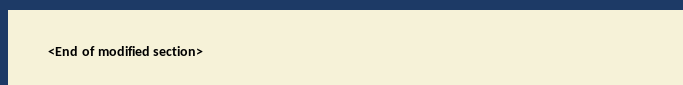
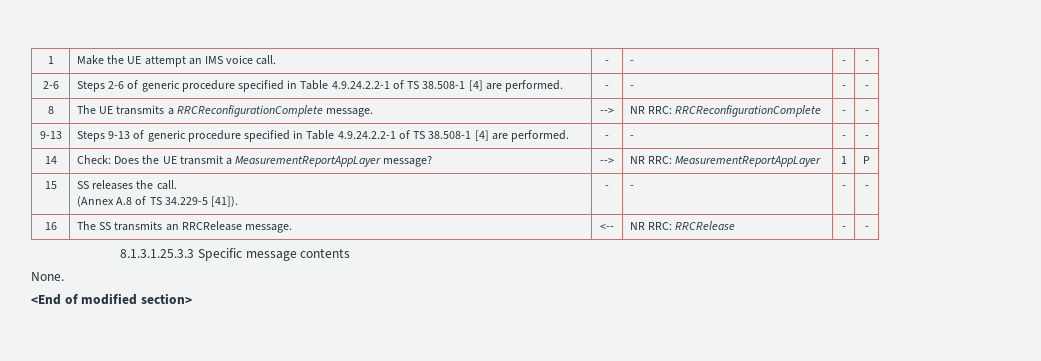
(48, 51) none -> [47,56,54,64] [76,55,277,67] [605,60,609,64] [629,60,634,64] [841,60,846,64] [864,60,869,64] [42,81,59,89] [76,80,564,92] [605,85,609,89] [629,85,634,89] [841,85,846,89] [864,85,869,89] [47,106,54,114] [76,105,373,117] [600,108,614,114] [629,105,822,117] [841,110,846,114] [864,110,869,114] [39,131,62,139] [76,130,570,142] [605,135,609,139] [629,135,634,139] [841,135,846,139] [864,135,869,139] [44,156,57,164] [76,155,433,167] [600,158,614,164] [629,156,822,167] [840,156,847,164] [863,156,870,164] [44,181,57,189] [76,180,177,190] [76,196,238,207] [605,185,609,189] [629,185,634,189] [841,185,846,189] [864,185,869,189] [44,222,57,230] [76,221,292,233] [600,224,614,230] [629,221,736,230] [841,226,846,230] [864,226,869,230] [120,248,351,261] [31,272,64,281] 1 | Make the UE attempt an IMS voice call. | - | - | - | - // 2-6 | Steps 2-6 of generic procedure specified in Table 4.9.24.2.2-1 of TS 38.508-1 [4] are performed. | - | - | - | - // 8 | The UE transmits a RRCReconfigurationComplete message. | --> | NR RRC: RRCReconfigurationComplete | - | - // 9-13 | Steps 9-13 of generic procedure specified in Table 4.9.24.2.2-1 of TS 38.508-1 [4] are performed. | - | - | - | - // 14 | Check: Does the UE transmit a MeasurementReportAppLayer message? | --> | NR RRC: MeasurementReportAppLayer | 1 | P // 15 | SS releases the call. // (Annex A.8 of TS 34.229-5 [41]). | - | - | - | - // 16 | The SS transmits an RRCRelease message. | <-- | NR RRC: RRCRelease | - | - // 8.1.3.1.25.3.3 Specific message contents // None. //

